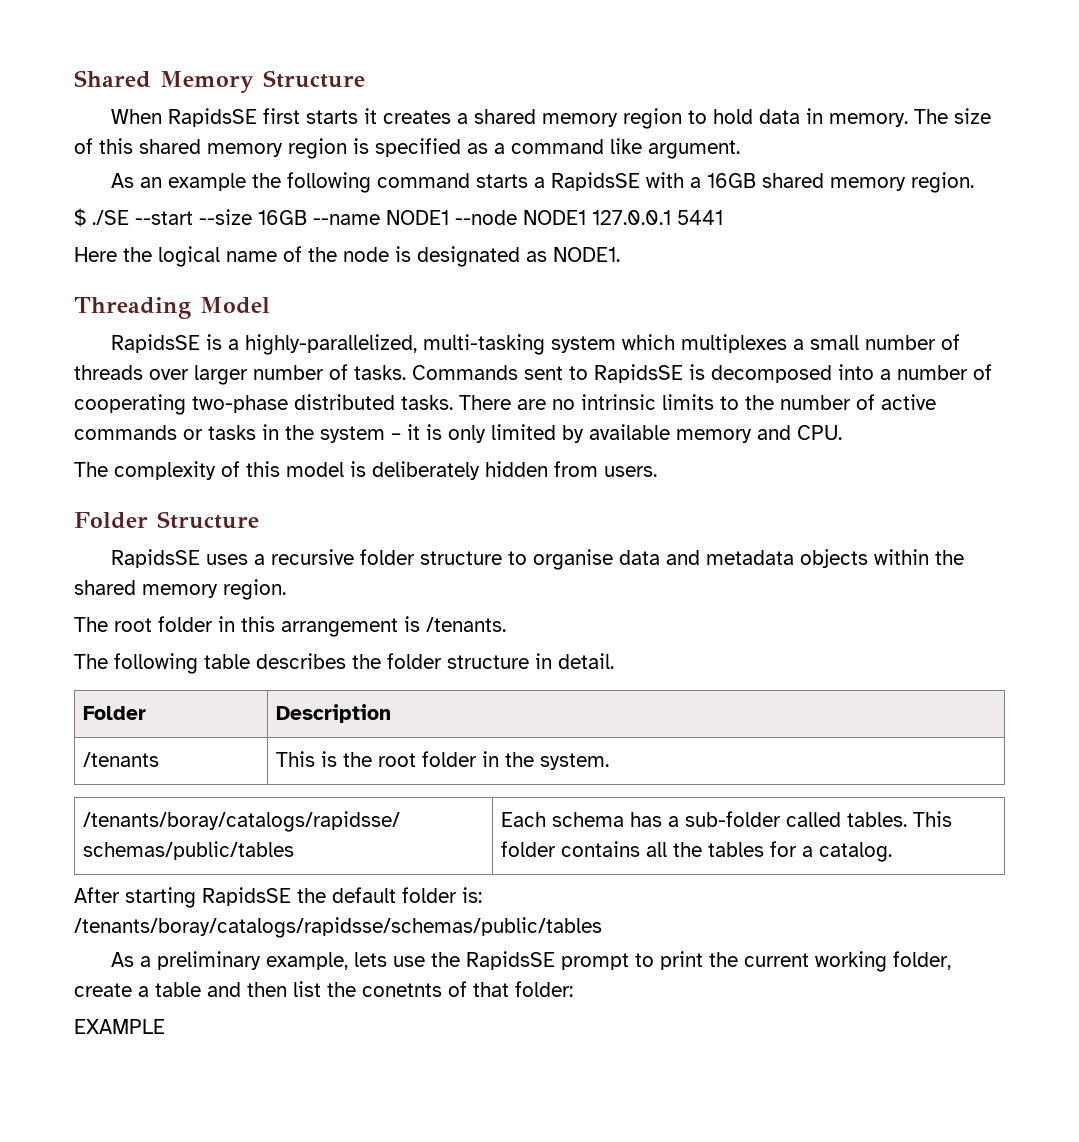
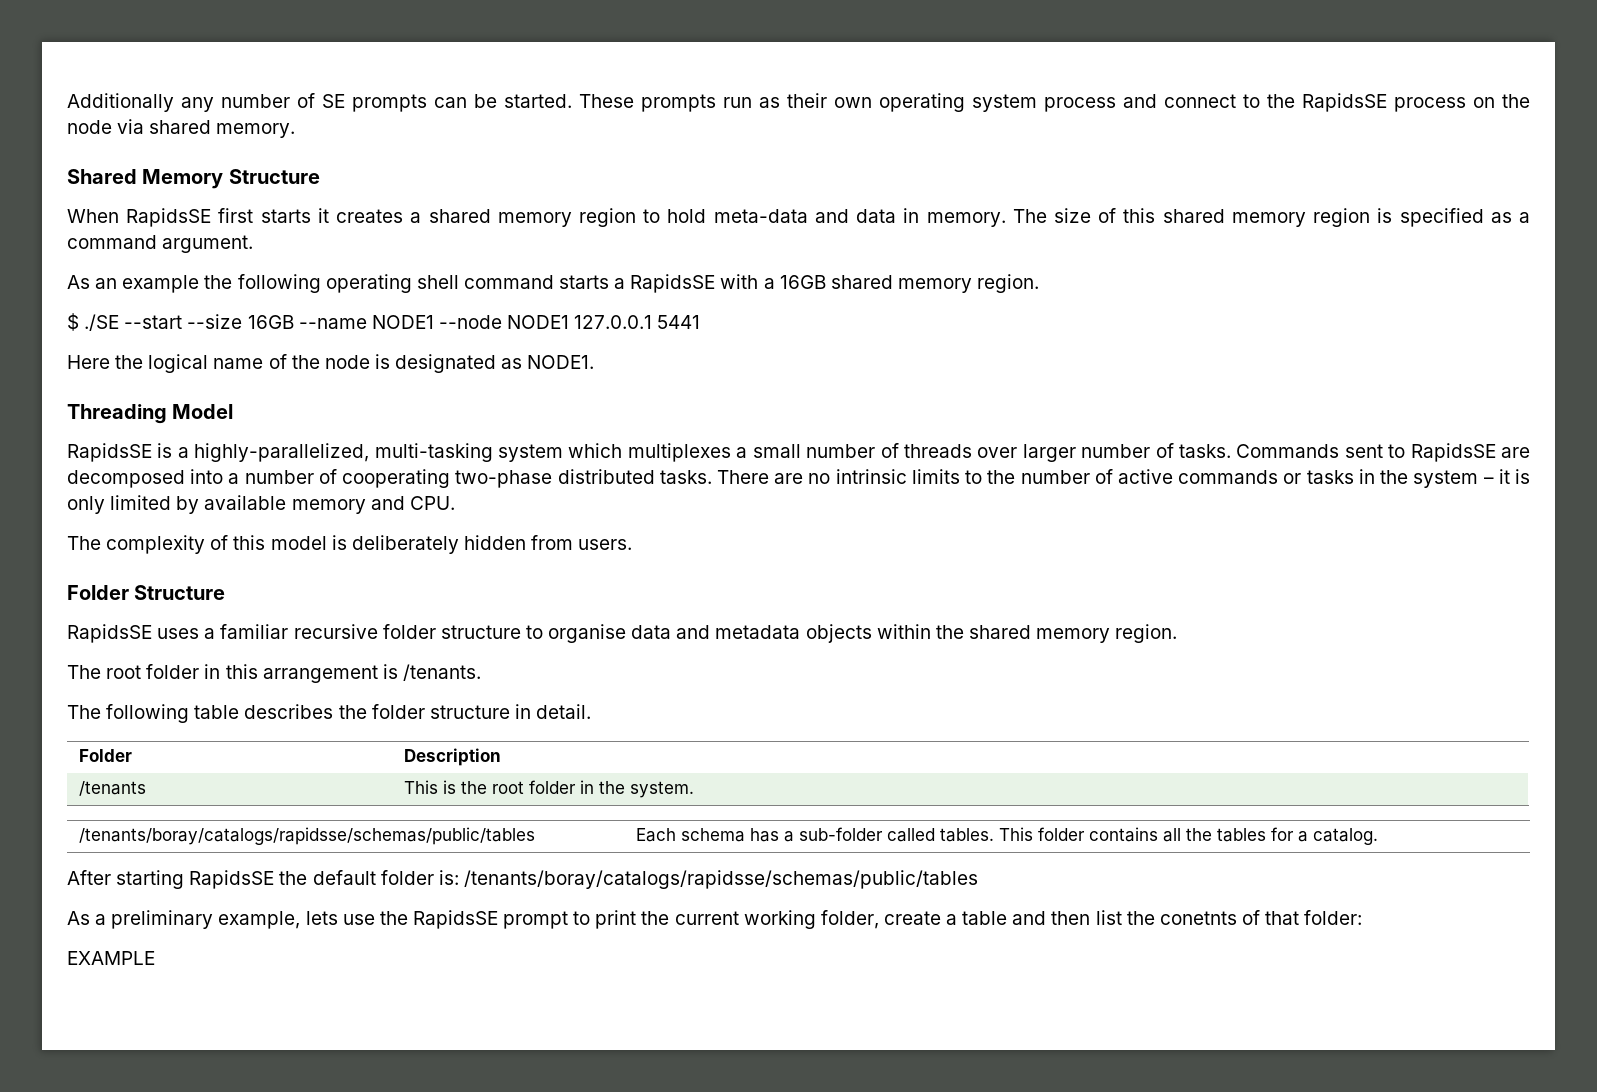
(74, 79) none -> [67,93,1530,112] [67,119,296,138] Additionally any number of SE prompts can be started. These prompts run as their own operating system process and connect to the RapidsSE process on the node via shared memory. //
(753, 116) none -> [713,209,849,223] meta-data and
[610,138,642,154] like -> (157, 242) none
(371, 182) none -> [325,274,459,293] operating shell
[689,364,705,380] is -> [1501,447,1531,458] are
(265, 559) none -> [220,624,289,639] familiar

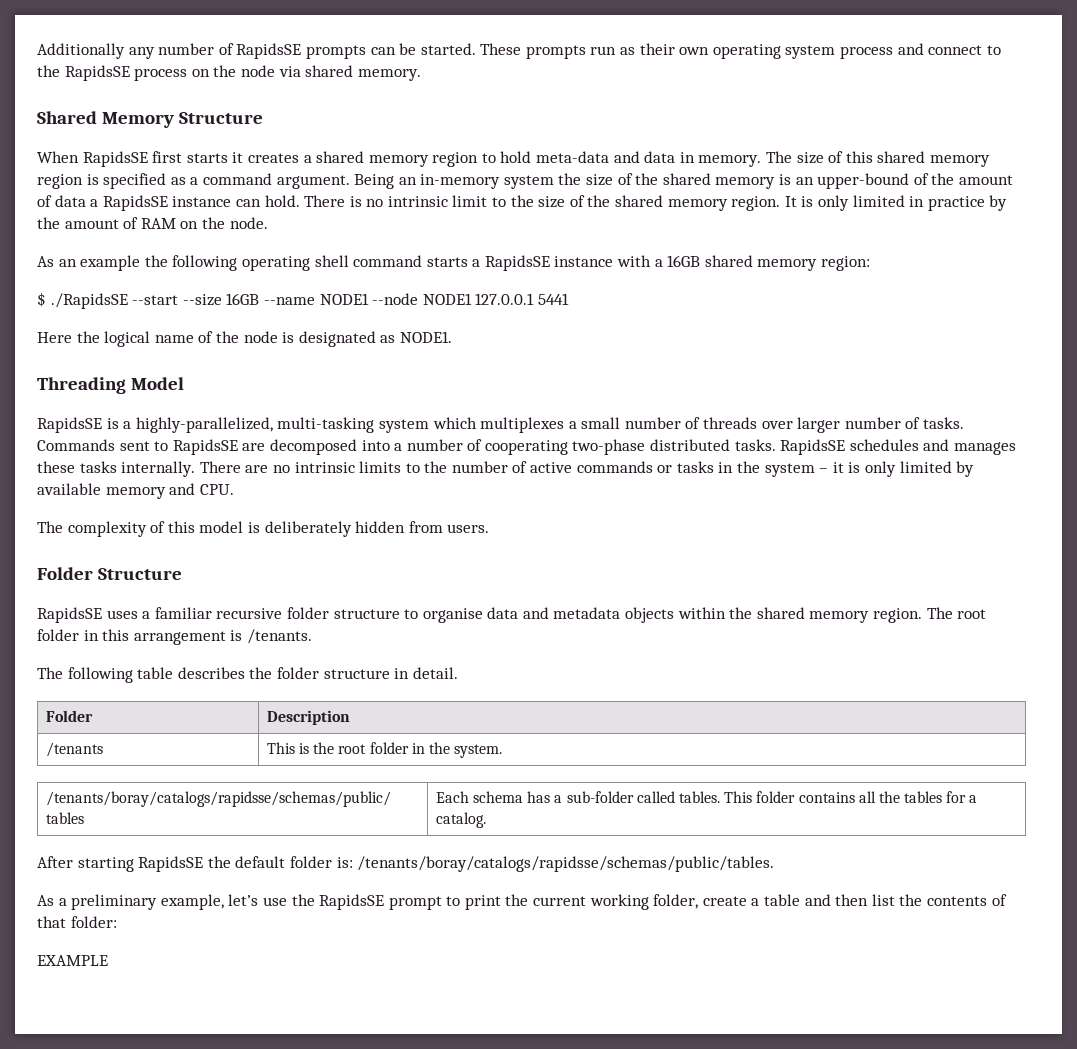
[322,94,345,108] SE -> [236,43,302,59] RapidsSE
(254, 244) none -> [354,173,1013,189] [37,195,1008,211] [37,217,268,229] Being an in-memory system the size of the shared memory is an upper-bound of the amount of data a RapidsSE instance can hold. There is no intrinsic limit to the size of the shared memory region. It is only limited in practice by the amount of RAM on the node.
(716, 283) none -> [554,256,614,267] instance
[977,274,1040,293] region. -> [821,256,871,271] region:
[84,314,120,331] ./SE -> [50,293,128,309] ./RapidsSE
(712, 477) none -> [780,439,1017,455] [37,461,196,477] RapidsSE schedules and manages these tasks internally.
(1178, 633) // -> (923, 615) none
[463,870,978,889] /tenants/boray/catalogs/rapidsse/schemas/public/tables -> [357,856,775,872] /tenants/boray/catalogs/rapidsse/schemas/public/tables.
[305,911,338,925] lets -> [228,894,259,906] let’s
[1159,911,1237,925] conetnts -> [926,896,987,906] contents

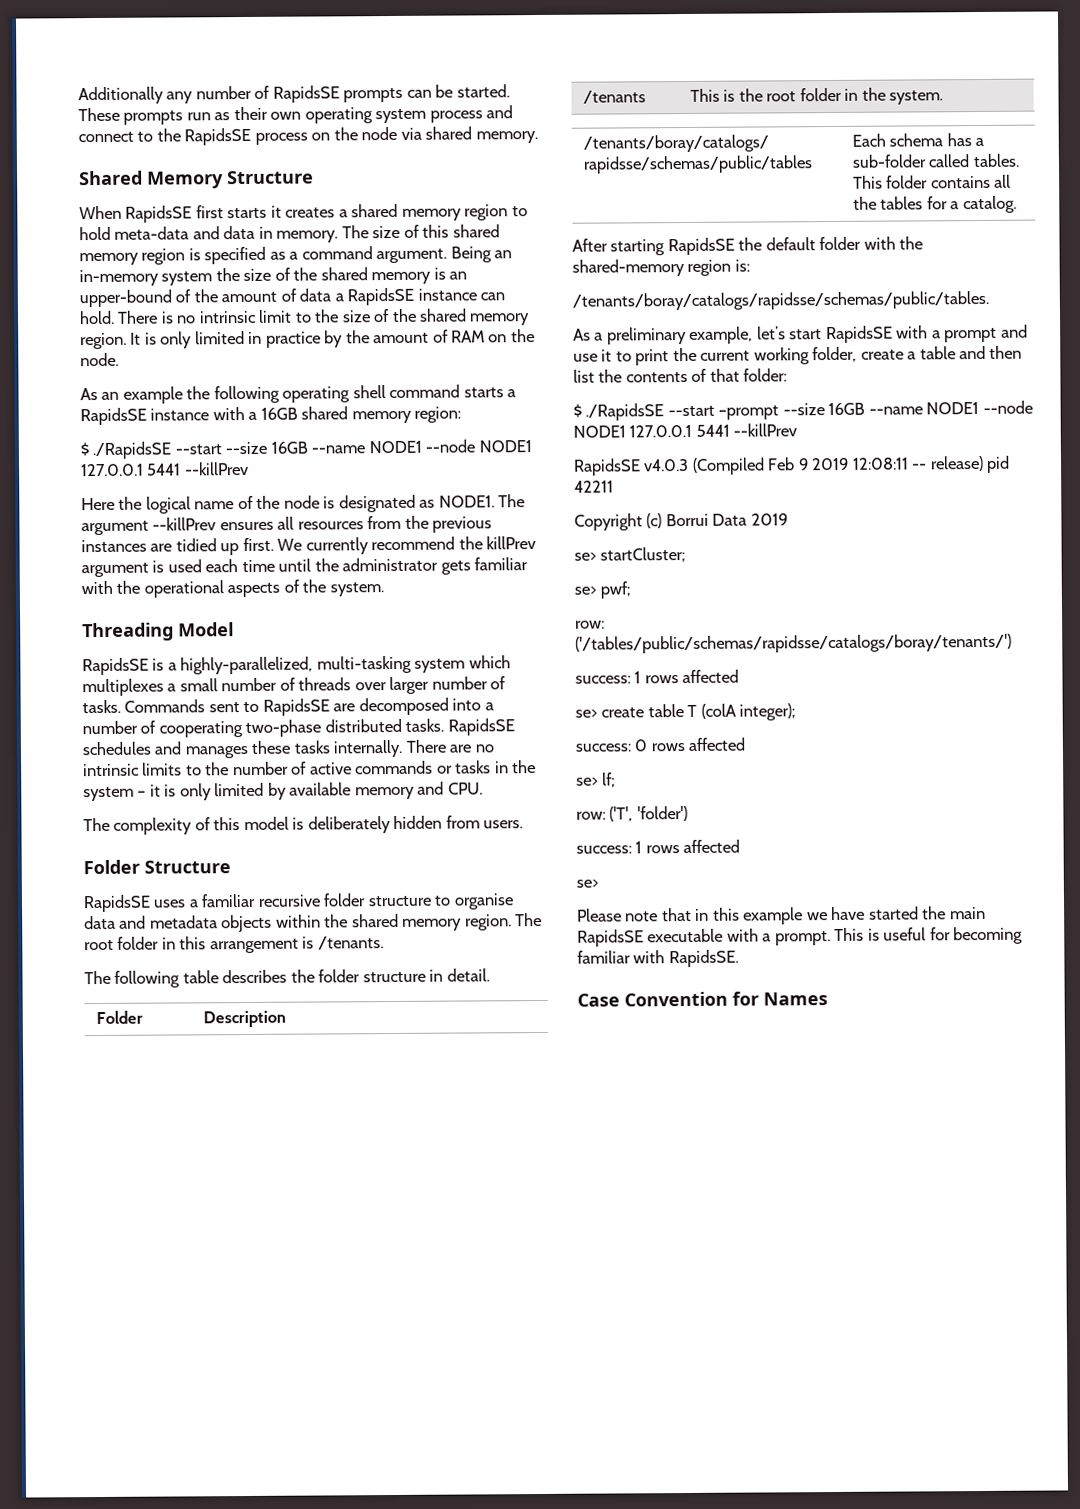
(569, 299) none -> [184,461,249,476] --killPrev
(452, 337) none -> [498,494,526,508] [81,515,493,536] [81,536,537,556] [81,557,529,578] [81,579,384,598] The argument --killPrev ensures all resources from the previous instances are tidied up first. We currently recommend the killPrev argument is used each time until the administrator gets familiar with the operational aspects of the system.
(332, 862) none -> [863,236,924,250] [572,259,732,277] with the shared-memory region
(353, 862) none -> (750, 265) //
[262,894,442,910] use the RapidsSE prompt -> [789,324,1028,344] [573,349,613,362] start RapidsSE with a prompt and use it
[37,955,108,966] EXAMPLE -> [573,400,1033,421] [573,423,798,438] [573,455,1011,476] [574,480,614,493] [574,513,788,531] [574,546,687,563] [574,581,632,599] [575,620,605,629] [575,633,1012,654] [575,669,740,684] [575,703,797,721] [575,737,746,752] [576,772,617,788] [576,805,688,822] [576,839,741,854] [576,879,599,888] [577,906,986,925] [577,926,1024,947] [577,949,739,968] [577,991,828,1007] $ ./RapidsSE --start –prompt --size 16GB --name NODE1 --node NODE1 127.0.0.1 5441 --killPrev // RapidsSE v4.0.3 (Compiled Feb 9 2019 12:08:11 -- release) pid 42211 // Copyright (c) Borrui Data 2019 // se> startCluster; // se> pwf; // row: ('/tables/public/schemas/rapidsse/catalogs/boray/tenants/') // success: 1 rows affected // se> create table T (colA integer); // success: 0 rows affected // se> lf; // row: ('T', 'folder') // success: 1 rows affected // se> // Please note that in this example we have started the main RapidsSE executable with a prompt. This is useful for becoming familiar with RapidsSE. // Case Convention for Names

